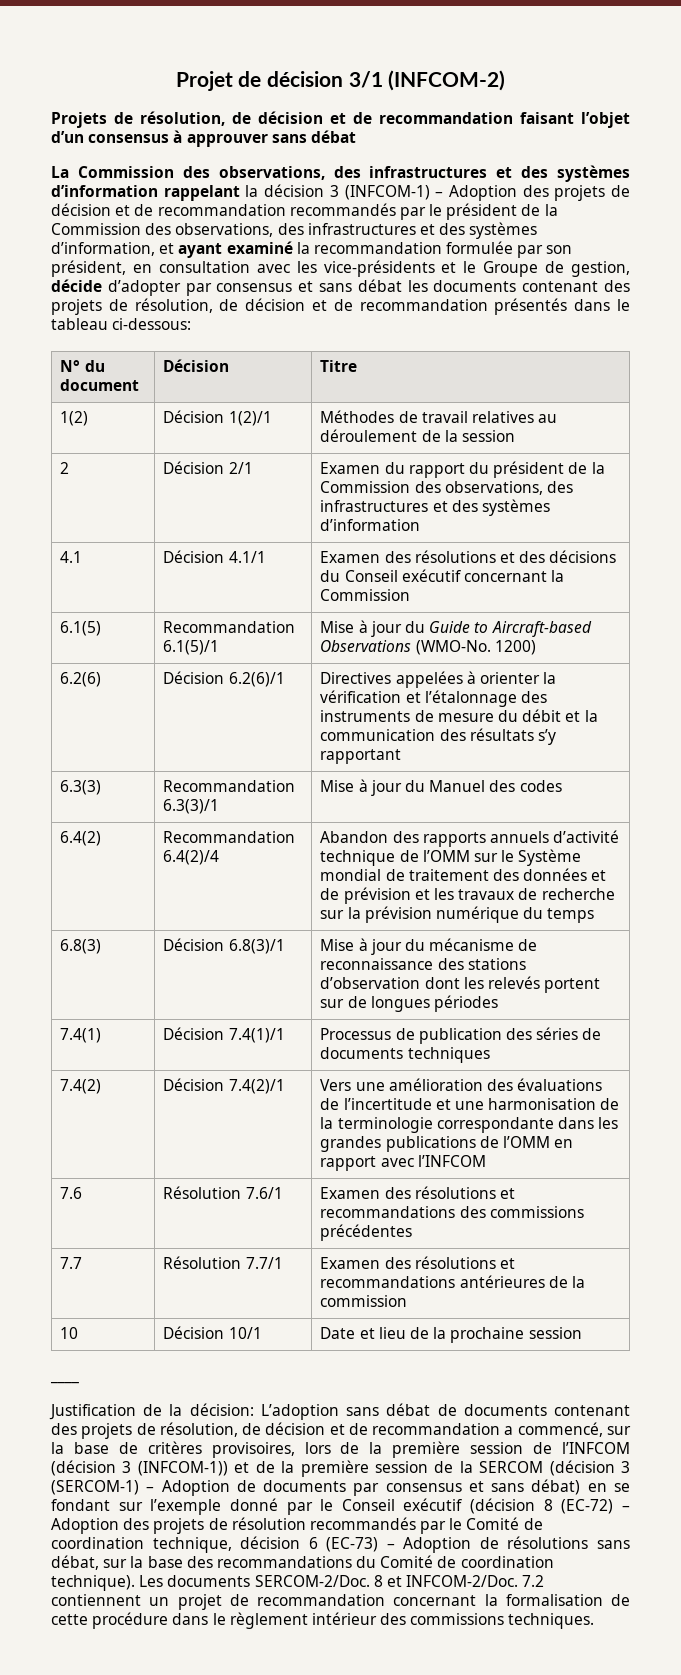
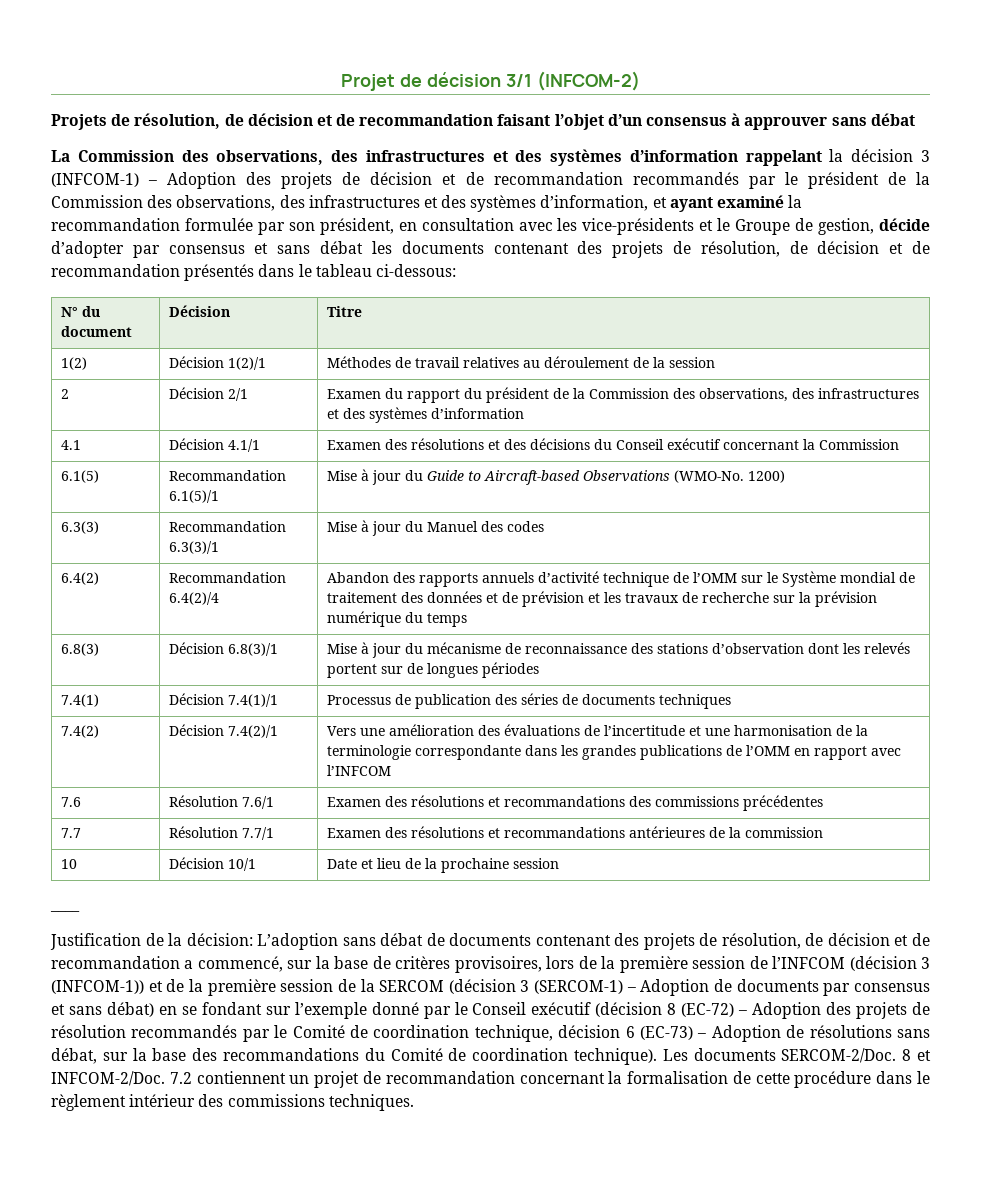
[60,672,102,687] [163,671,285,687] [320,671,557,688] [320,690,547,707] [320,709,598,722] [320,728,556,745] [320,749,402,764] // 6.2(6) | Décision 6.2(6)/1 | Directives appelées à orienter la vérification et l’étalonnage des instruments de mesure du débit et la communication des résultats s’y rapportant -> (785, 476) none

